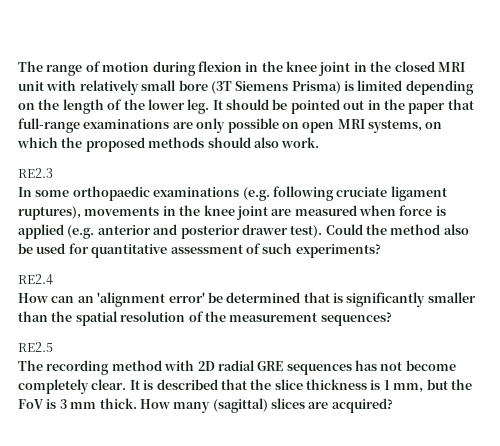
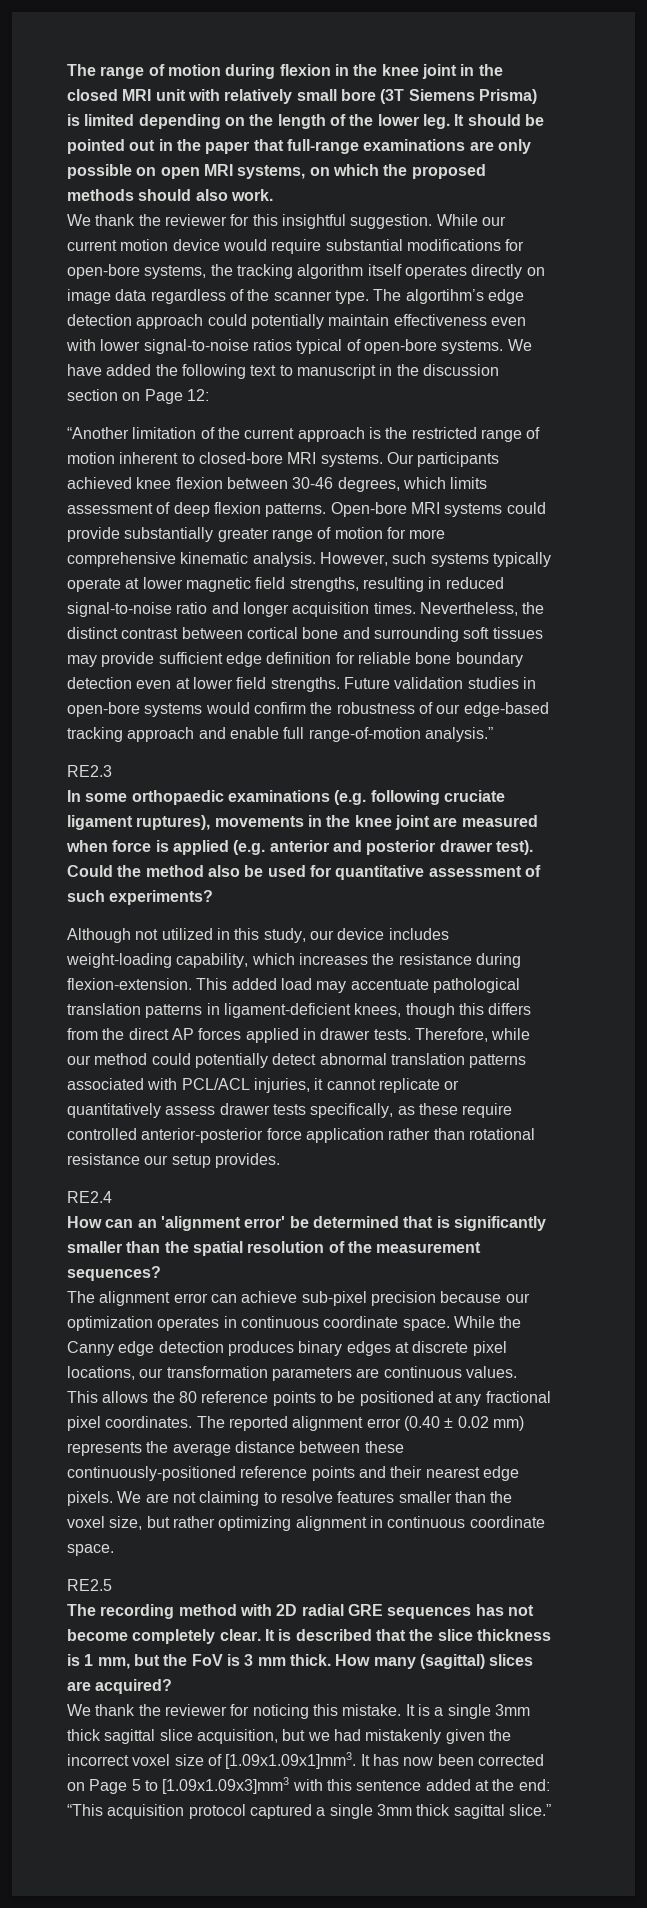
(320, 142) none -> [67,214,506,229] [67,239,525,254] [67,264,545,279] [67,289,524,304] [67,314,526,329] [66,339,532,354] [67,364,499,379] [67,389,209,404] [67,427,541,442] [67,452,500,467] [67,477,488,492] [67,502,546,517] [67,527,446,542] [67,552,551,567] [67,577,504,592] [67,602,545,617] [67,627,543,642] [67,652,523,667] [67,677,536,692] [67,702,549,717] [67,727,493,742] // We thank the reviewer for this insightful suggestion. While our current motion device would require substantial modifications for open-bore systems, the tracking algorithm itself operates directly on image data regardless of the scanner type. The algortihm’s edge detection approach could potentially maintain effectiveness even with lower signal-to-noise ratios typical of open-bore systems. We have added the following text to manuscript in the discussion section on Page 12: // “Another limitation of the current approach is the restricted range of motion inherent to closed-bore MRI systems. Our participants achieved knee flexion between 30-46 degrees, which limits assessment of deep flexion patterns. Open-bore MRI systems could provide substantially greater range of motion for more comprehensive kinematic analysis. However, such systems typically operate at lower magnetic field strengths, resulting in reduced signal-to-noise ratio and longer acquisition times. Nevertheless, the distinct contrast between cortical bone and surrounding soft tissues may provide sufficient edge definition for reliable bone boundary detection even at lower field strengths. Future validation studies in open-bore systems would confirm the robustness of our edge-based tracking approach and enable full range-of-motion analysis.”
(381, 251) none -> [67,928,449,943] [66,953,521,968] [67,978,520,993] [67,1003,532,1018] [67,1028,531,1043] [67,1053,527,1068] [67,1078,460,1093] [67,1103,513,1118] [67,1128,535,1143] [67,1153,280,1168] // Although not utilized in this study, our device includes weight-loading capability, which increases the resistance during flexion-extension. This added load may accentuate pathological translation patterns in ligament-deficient knees, though this differs from the direct AP forces applied in drawer tests. Therefore, while our method could potentially detect abnormal translation patterns associated with PCL/ACL injuries, it cannot replicate or quantitatively assess drawer tests specifically, as these require controlled anterior-posterior force application rather than rotational resistance our setup provides.
(392, 319) none -> [67,1291,530,1306] [67,1316,522,1331] [67,1341,507,1356] [67,1366,517,1381] [67,1391,551,1406] [67,1416,524,1431] [67,1441,404,1456] [67,1466,519,1481] [67,1491,513,1506] [67,1516,545,1531] [67,1544,114,1556] // The alignment error can achieve sub-pixel precision because our optimization operates in continuous coordinate space. While the Canny edge detection produces binary edges at discrete pixel locations, our transformation parameters are continuous values. This allows the 80 reference points to be positioned at any fractional pixel coordinates. The reported alignment error (0.40 ± 0.02 mm) represents the average distance between these continuously-positioned reference points and their nearest edge pixels. We are not claiming to resolve features smaller than the voxel size, but rather optimizing alignment in continuous coordinate space.
(393, 405) none -> [67,1704,530,1719] [67,1729,511,1744] [67,1752,544,1769] [67,1777,550,1794] [67,1804,551,1819] // We thank the reviewer for noticing this mistake. It is a single 3mm thick sagittal slice acquisition, but we had mistakenly given the incorrect voxel size of [1.09x1.09x1]mm3. It has now been corrected on Page 5 to [1.09x1.09x3]mm3 with this sentence added at the end: “This acquisition protocol captured a single 3mm thick sagittal slice.”

